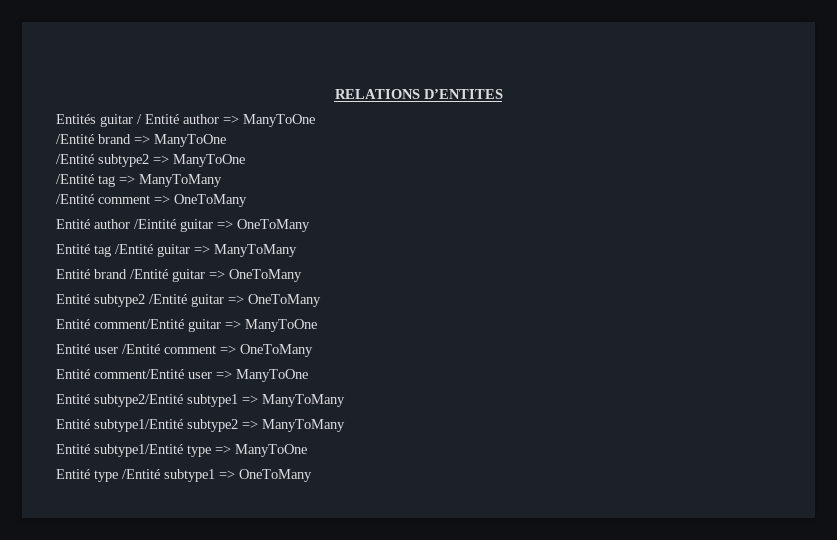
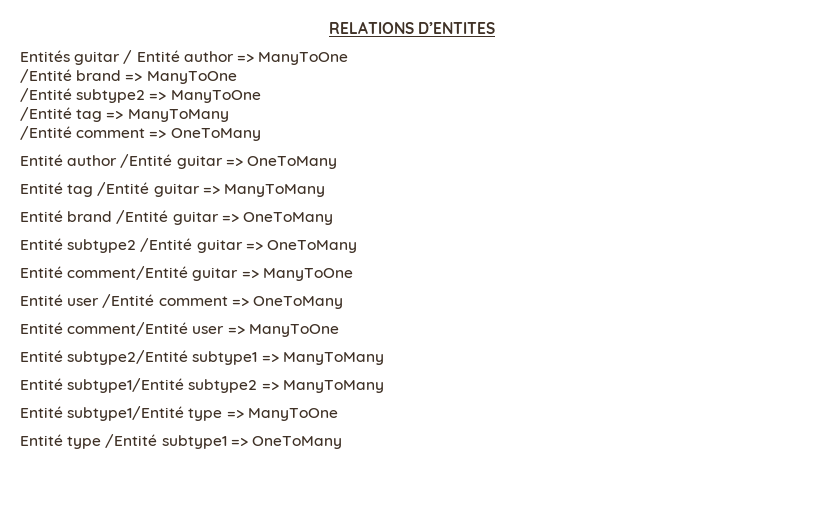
[134,219,176,229] /Eintité -> [120,154,173,168] /Entité

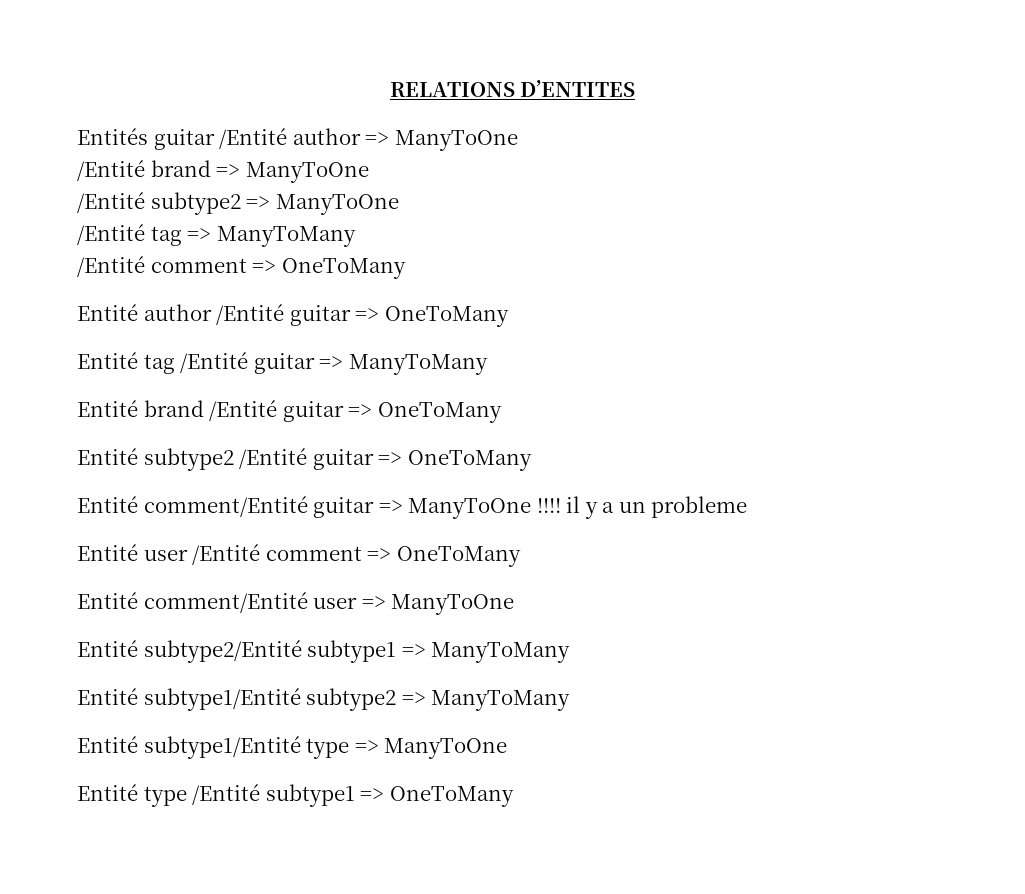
[123,50,180,64] / Entité -> [219,128,288,149] /Entité
(353, 274) none -> [536,496,748,519] !!!! il y a un probleme

